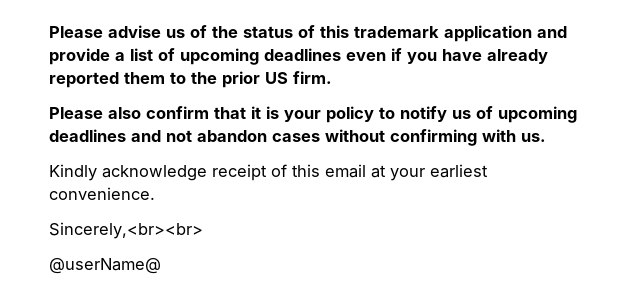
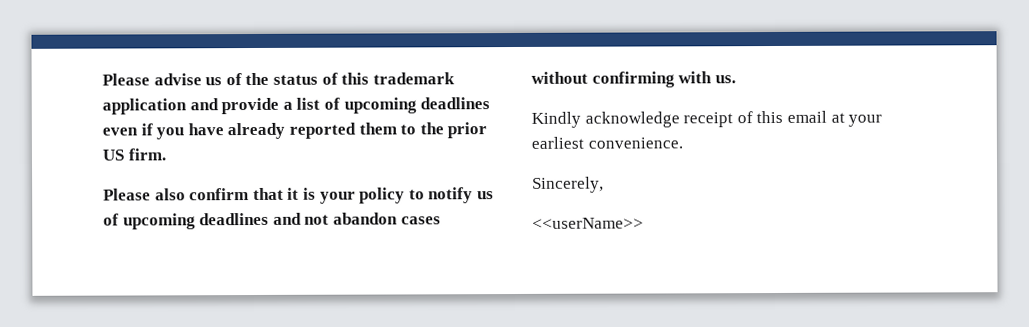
[49,222,203,239] [49,258,161,274] Sincerely,<br><br> // @userName@ -> [532,176,604,193] [532,217,644,229] Sincerely, // <<userName>>

